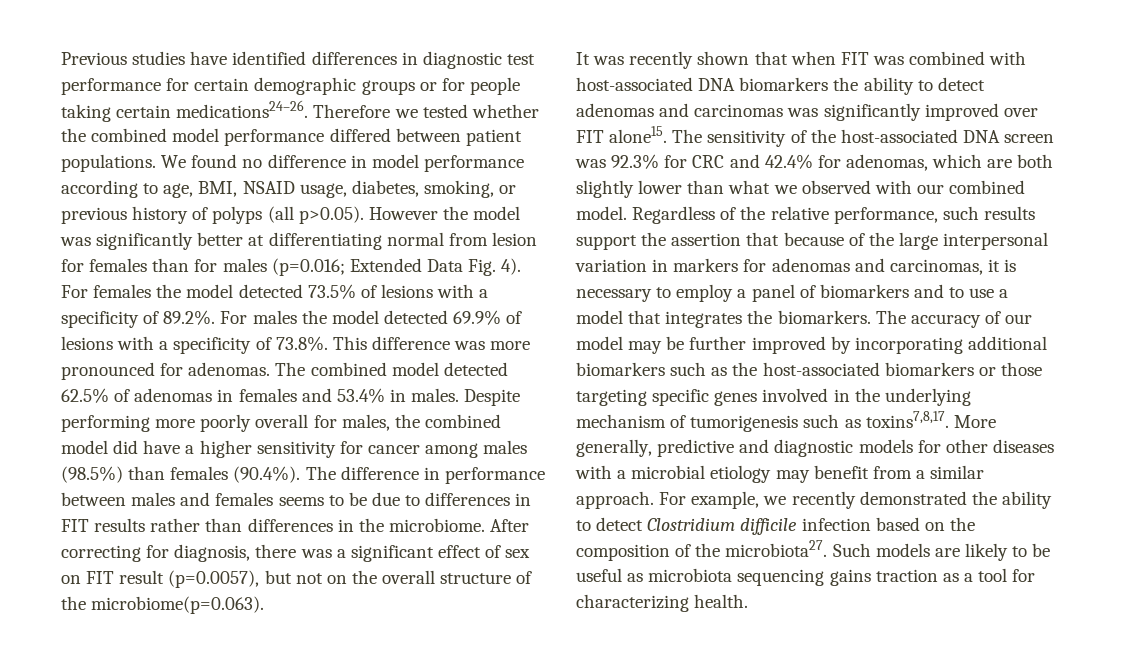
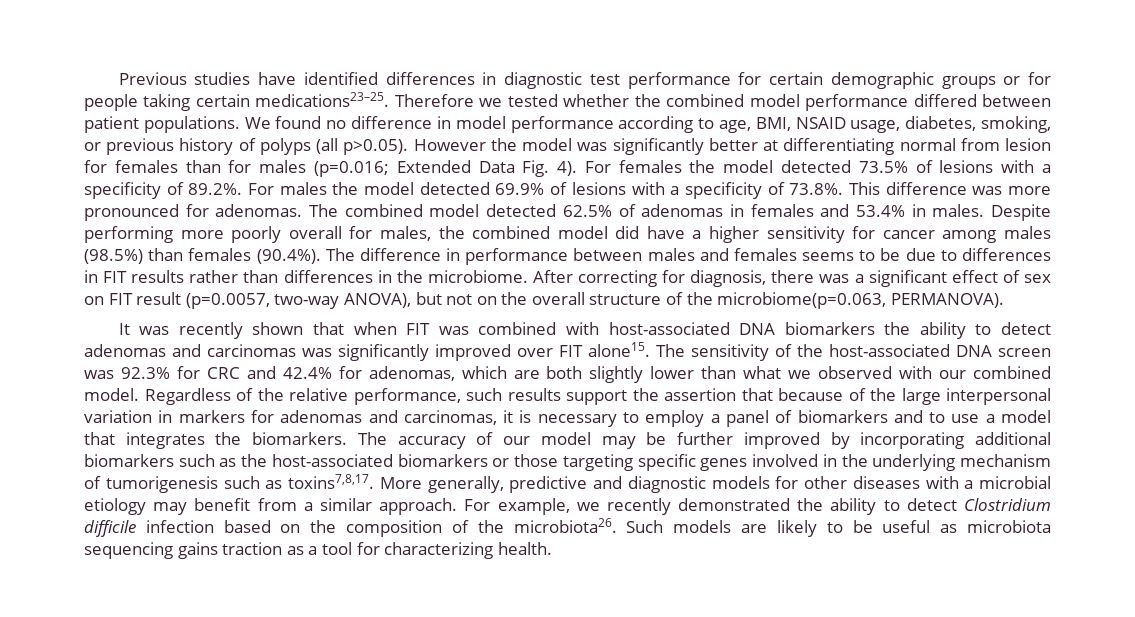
[176,100,309,118] medications24–26. -> [255,92,390,107] medications23–25.
[168,570,260,588] (p=0.0057), -> [185,293,411,309] (p=0.0057, two-way ANOVA),
[91,596,265,614] microbiome(p=0.063). -> [717,292,1004,309] microbiome(p=0.063, PERMANOVA).
[725,540,828,557] microbiota27. -> [513,518,617,533] microbiota26.

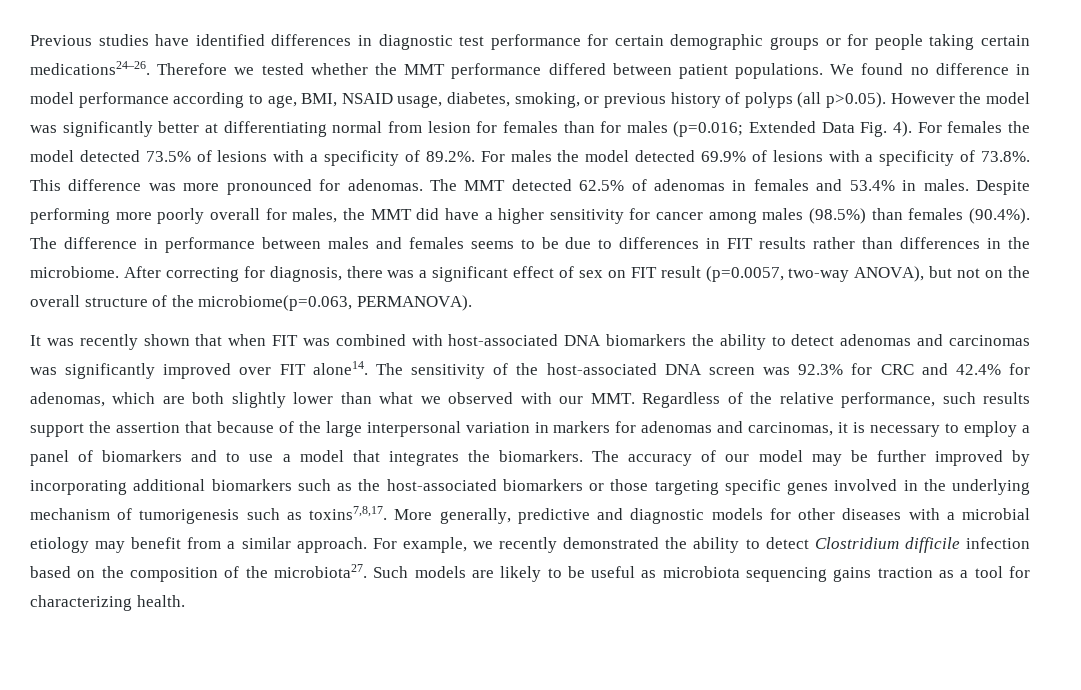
[255,92,390,107] medications23–25. -> [30,61,150,75] medications24–26.
[666,94,800,107] combined model -> [404,64,446,75] MMT
[344,204,480,217] combined model -> [464,180,506,191] MMT
[472,226,608,239] combined model -> [370,209,412,220] MMT
[588,342,650,357] alone15. -> [312,361,368,375] alone14.
[972,366,1051,379] [84,388,139,401] combined model. -> [590,393,635,404] MMT.
[513,518,617,533] microbiota26. -> [273,564,367,578] microbiota27.

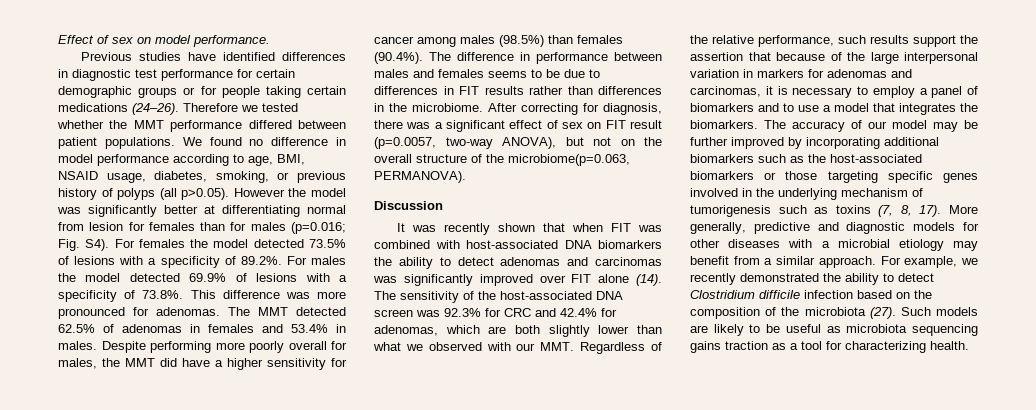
(30, 40) none -> [58,35,270,47] Effect of sex on model performance. //
[30,61,150,75] medications24–26. -> [58,103,179,115] medications (24–26).
[749,121,913,137] Extended Data Fig. 4). -> [58,239,110,251] Fig. S4).
(472, 303) none -> [374,201,443,210] // Discussion
[312,361,368,375] alone14. -> [598,274,662,286] alone (14).
[309,506,388,520] toxins7,8,17. -> [835,205,942,217] toxins (7, 8, 17).
[273,564,367,578] microbiota27. -> [804,307,896,319] microbiota (27).

